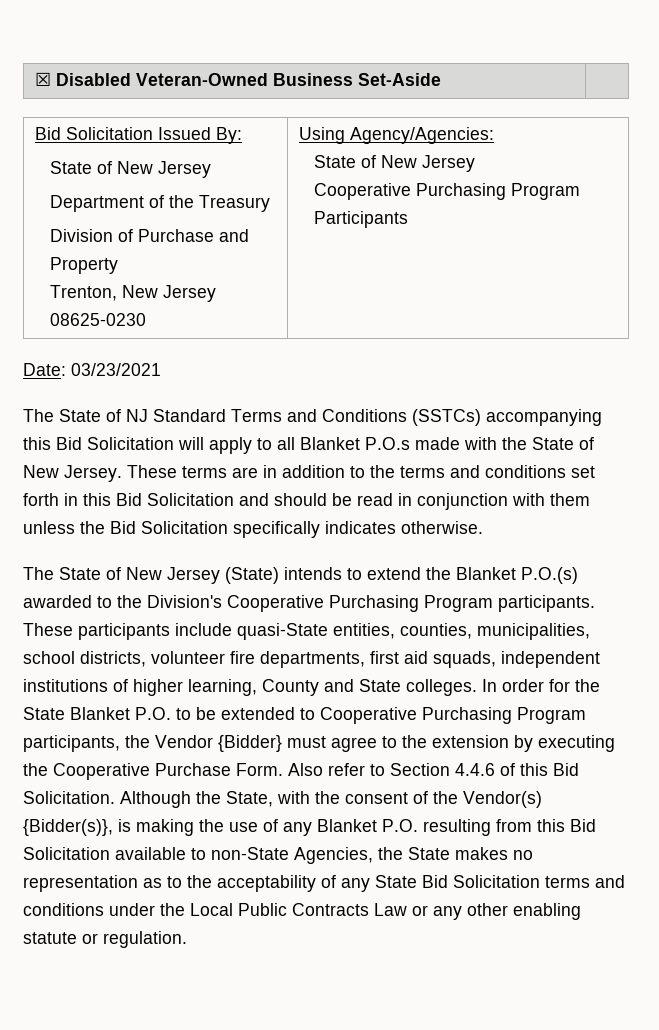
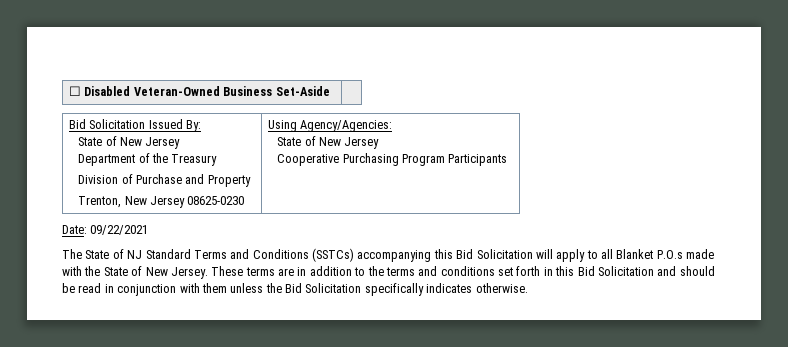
[35,72,52,86] ☒ -> [69,86,82,96] ☐
[71,363,161,376] 03/23/2021 -> [90,225,149,235] 09/22/2021
[23,567,578,584] [23,595,595,612] [23,623,590,640] [23,651,600,668] [23,679,600,696] [23,707,586,724] [23,735,615,752] [23,763,579,780] [23,791,542,808] [23,819,596,836] [23,847,533,864] [23,875,625,892] [23,903,581,920] [23,931,187,948] // The State of New Jersey (State) intends to extend the Blanket P.O.(s) awarded to the Division's Cooperative Purchasing Program participants. These participants include quasi-State entities, counties, municipalities, school districts, volunteer fire departments, first aid squads, independent institutions of higher learning, County and State colleges. In order for the State Blanket P.O. to be extended to Cooperative Purchasing Program participants, the Vendor {Bidder} must agree to the extension by executing the Cooperative Purchase Form. Also refer to Section 4.4.6 of this Bid Solicitation. Although the State, with the consent of the Vendor(s) {Bidder(s)}, is making the use of any Blanket P.O. resulting from this Bid Solicitation available to non-State Agencies, the State makes no representation as to the acceptability of any State Bid Solicitation terms and conditions under the Local Public Contracts Law or any other enabling statute or regulation. -> (528, 288) none

